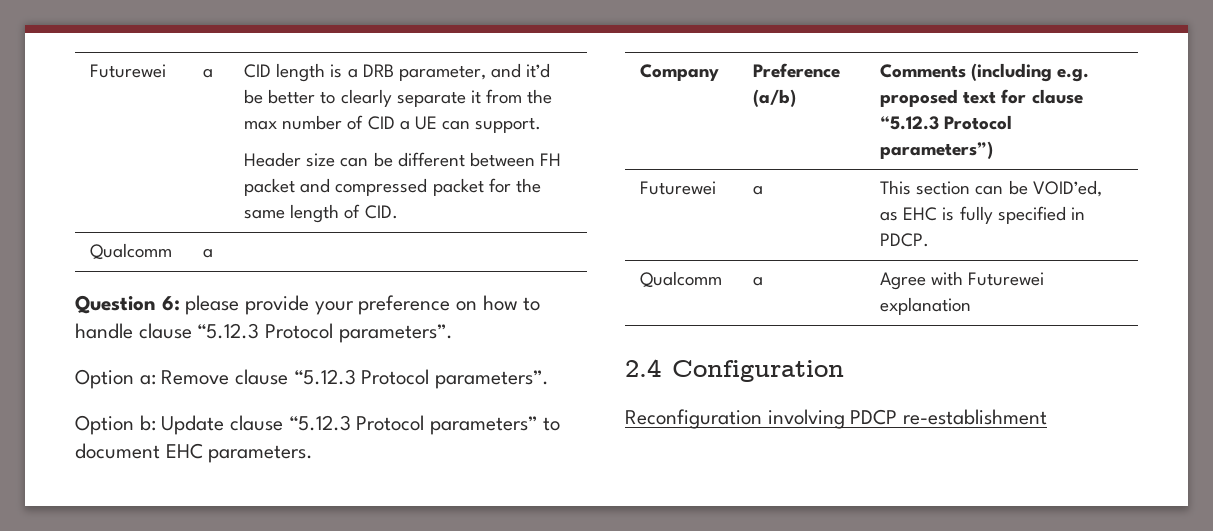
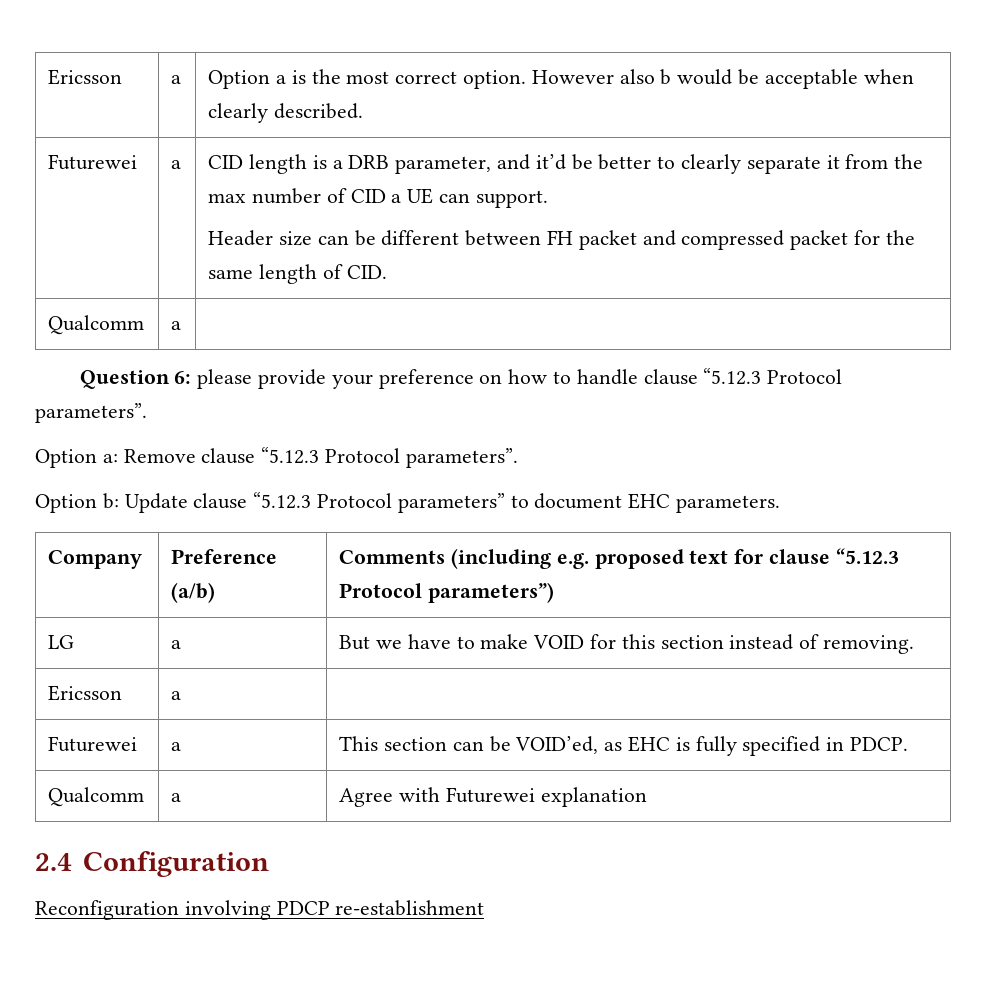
(90, 71) none -> [48,69,123,85] [171,75,182,84] [208,69,914,89] [208,103,363,123] Ericsson | a | Option a is the most correct option. However also b would be acceptable when clearly described. //
(994, 150) none -> [48,635,75,649] [171,640,182,649] [339,634,914,654] [48,685,123,701] [171,691,182,700] // LG | a | But we have to make VOID for this section instead of removing. // Ericsson | a |

